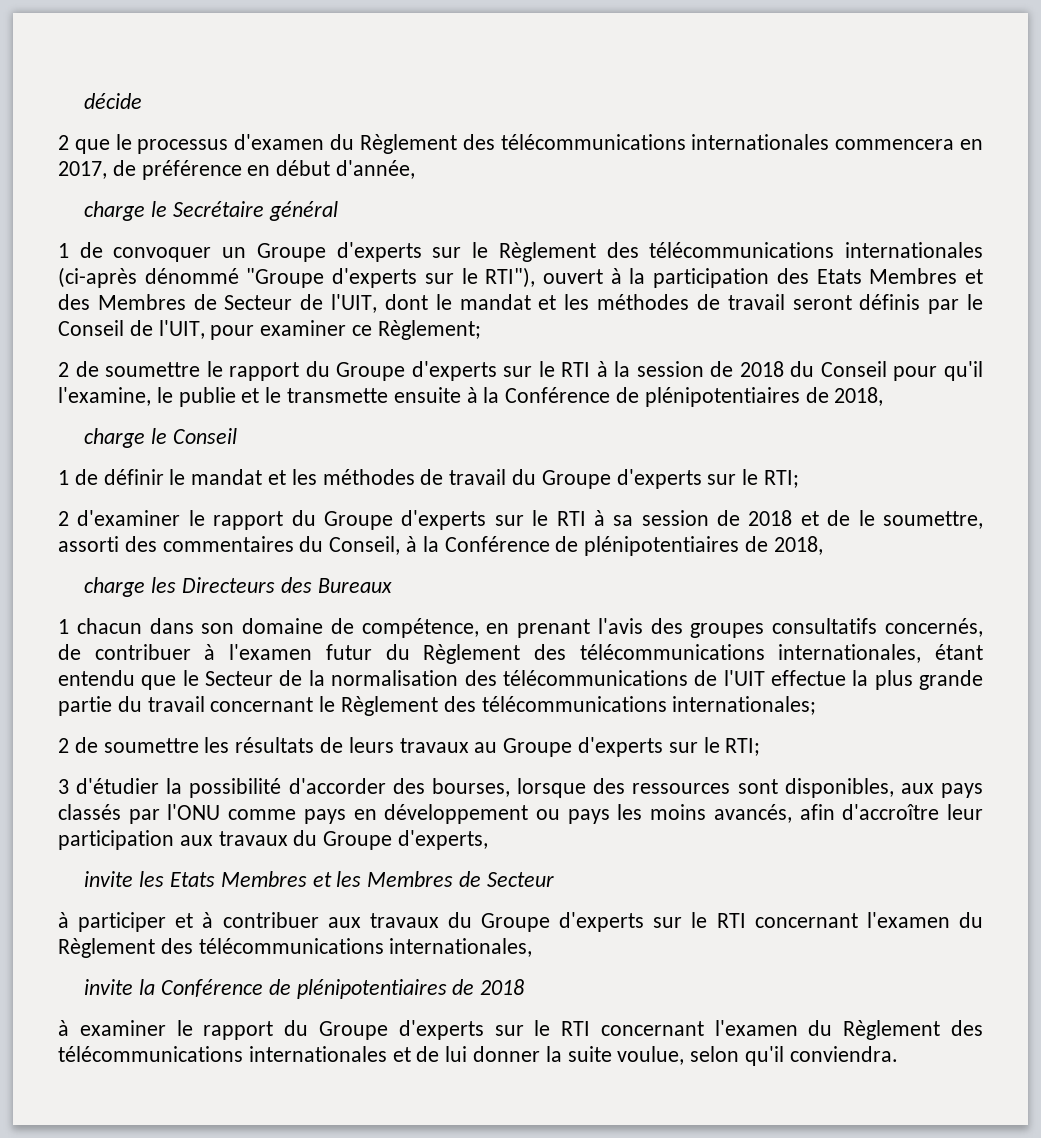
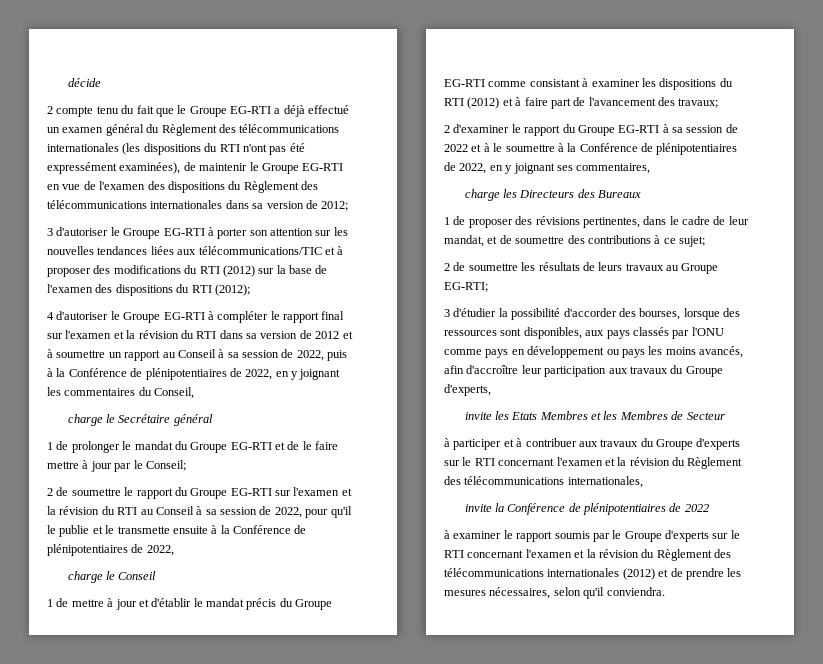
[74,134,984,154] [58,160,416,180] que le processus d'examen du Règlement des télécommunications internationales commencera en 2017, de préférence en début d'année, -> [56,105,350,117] [47,124,340,136] [47,143,305,155] [47,162,344,174] [47,181,318,193] [47,200,349,211] [47,227,348,239] [47,246,344,255] [47,265,328,277] [47,284,250,296] [47,311,345,323] [47,330,353,339] [47,349,348,361] [47,368,341,380] [47,387,195,399] compte tenu du fait que le Groupe EG-RTI a déjà effectué un examen général du Règlement des télécommunications internationales (les dispositions du RTI n'ont pas été expressément examinées), de maintenir le Groupe EG-RTI en vue de l'examen des dispositions du Règlement des télécommunications internationales dans sa version de 2012; // 3 d'autoriser le Groupe EG-RTI à porter son attention sur les nouvelles tendances liées aux télécommunications/TIC et à proposer des modifications du RTI (2012) sur la base de l'examen des dispositions du RTI (2012); // 4 d'autoriser le Groupe EG-RTI à compléter le rapport final sur l'examen et la révision du RTI dans sa version de 2012 et à soumettre un rapport au Conseil à sa session de 2022, puis à la Conférence de plénipotentiaires de 2022, en y joignant les commentaires du Conseil,
[113,242,984,262] [58,267,983,288] [58,294,984,314] [58,320,481,340] convoquer un Groupe d'experts sur le Règlement des télécommunications internationales (ci-après dénommé "Groupe d'experts sur le RTI"), ouvert à la participation des Etats Membres et des Membres de Secteur de l'UIT, dont le mandat et les méthodes de travail seront définis par le Conseil de l'UIT, pour examiner ce Règlement; -> [71,441,339,453] [47,460,186,472] prolonger le mandat du Groupe EG-RTI et de le faire mettre à jour par le Conseil;
[411,361,887,381] d'experts sur le RTI à la session de 2018 du Conseil -> [230,487,352,496] [47,506,302,518] EG-RTI sur l'examen et la révision du RTI au Conseil à sa session de 2022,
[58,387,151,406] l'examine, -> (352, 512) none
[834,387,884,406] 2018, -> [146,545,174,556] 2022,
[103,469,800,489] définir le mandat et les méthodes de travail du Groupe d'experts sur le RTI; -> [71,598,333,610] [444,78,733,90] [444,97,719,109] mettre à jour et d'établir le mandat précis du Groupe EG-RTI comme consistant à examiner les dispositions du RTI (2012) et à faire part de l'avancement des travaux;
[401,510,984,530] [58,536,823,556] d'experts sur le RTI à sa session de 2018 et de le soumettre, assorti des commentaires du Conseil, à la Conférence de plénipotentiaires de 2018, -> [618,124,738,133] [444,143,738,155] [444,162,651,174] EG-RTI à sa session de 2022 et à le soumettre à la Conférence de plénipotentiaires de 2022, en y joignant ses commentaires,
[76,618,983,638] [58,644,983,664] [58,670,984,690] [58,696,817,716] chacun dans son domaine de compétence, en prenant l'avis des groupes consultatifs concernés, de contribuer à l'examen futur du Règlement des télécommunications internationales, étant entendu que le Secteur de la normalisation des télécommunications de l'UIT effectue la plus grande partie du travail concernant le Règlement des télécommunications internationales; -> [453,216,749,228] [444,235,705,247] de proposer des révisions pertinentes, dans le cadre de leur mandat, et de soumettre des contributions à ce sujet;
[578,737,761,757] d'experts sur le RTI; -> [444,282,488,292] EG-RTI;
(950, 920) none -> [604,457,670,466] et la révision
[480,979,525,995] 2018 -> [684,504,709,512] 2022
[284,1020,984,1040] [58,1046,685,1065] du Groupe d'experts sur le RTI concernant l'examen du Règlement des télécommunications internationales et de lui donner la suite voulue, -> [554,530,740,542] [444,549,731,561] [444,568,742,580] [444,587,551,599] soumis par le Groupe d'experts sur le RTI concernant l'examen et la révision du Règlement des télécommunications internationales (2012) et de prendre les mesures nécessaires,

